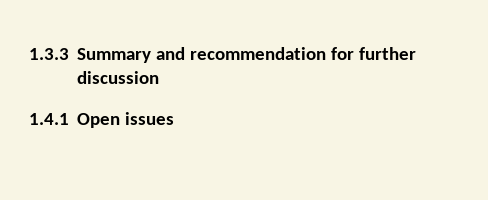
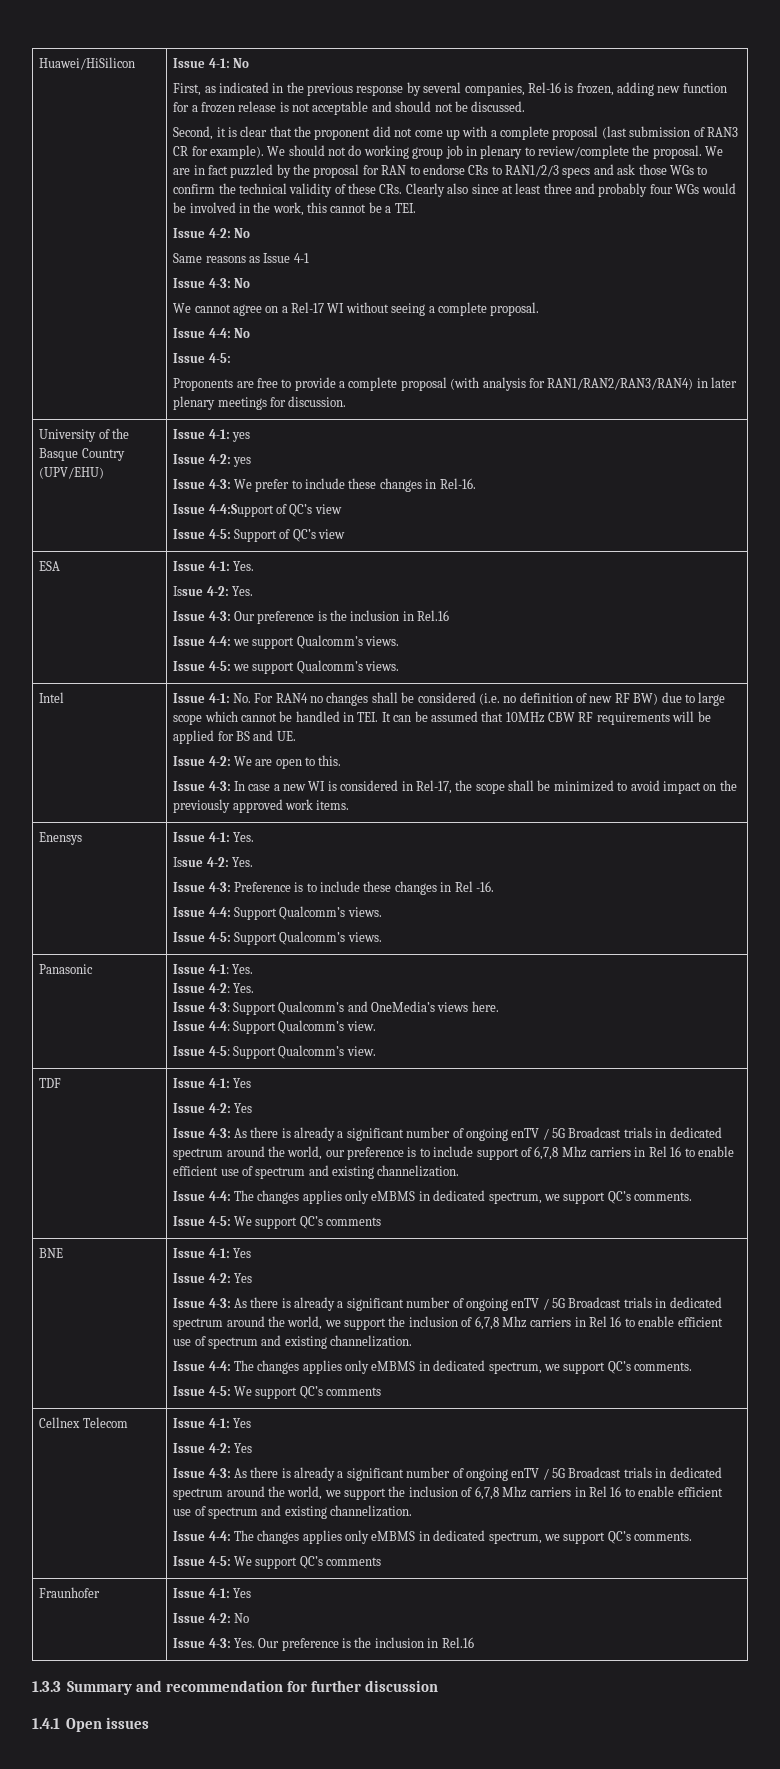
(29, 54) none -> [39,57,136,70] [173,58,249,68] [173,82,727,96] [173,101,526,115] [173,126,738,140] [173,145,724,159] [173,164,708,178] [173,183,736,197] [173,202,416,216] [173,228,250,238] [173,253,309,263] [173,278,250,288] [173,302,540,316] [173,328,250,338] [173,353,231,363] [173,377,738,391] [173,396,347,410] [39,428,129,442] [39,448,125,461] [39,467,105,479] [173,429,250,442] [173,454,251,467] [173,478,476,492] [173,504,342,517] [173,529,346,542] [39,561,61,571] [173,561,254,571] [173,586,253,596] [173,610,450,624] [173,635,400,649] [173,660,400,674] [39,692,65,703] [173,692,726,706] [173,711,711,725] [173,730,296,744] [173,755,342,769] [173,780,737,794] [173,799,350,813] [39,832,83,845] [173,832,254,842] [173,857,253,867] [173,881,494,895] [173,906,382,920] [173,931,382,945] [39,964,94,974] [173,964,253,974] [173,983,254,993] [173,1001,499,1015] [173,1020,376,1034] [173,1045,376,1059] [39,1078,62,1088] [173,1078,251,1088] [173,1103,252,1113] [173,1127,722,1141] [173,1146,734,1160] [173,1165,460,1179] [173,1190,693,1204] [173,1216,382,1229] [39,1248,64,1258] [173,1248,251,1258] [173,1273,252,1283] [173,1297,722,1311] [173,1316,723,1330] [173,1335,413,1349] [173,1360,693,1374] [173,1386,382,1399] [39,1417,128,1428] [173,1418,251,1428] [173,1443,252,1453] [173,1467,722,1481] [173,1486,723,1500] [173,1505,413,1519] [173,1530,693,1544] [173,1556,382,1569] [39,1587,101,1598] [173,1588,251,1598] [173,1613,249,1623] [173,1637,474,1651] Huawei/HiSilicon | Issue 4-1: No // First, as indicated in the previous response by several companies, Rel-16 is frozen, adding new function for a frozen release is not acceptable and should not be discussed. // Second, it is clear that the proponent did not come up with a complete proposal (last submission of RAN3 CR for example). We should not do working group job in plenary to review/complete the proposal. We are in fact puzzled by the proposal for RAN to endorse CRs to RAN1/2/3 specs and ask those WGs to confirm the technical validity of these CRs. Clearly also since at least three and probably four WGs would be involved in the work, this cannot be a TEI. // Issue 4-2: No // Same reasons as Issue 4-1 // Issue 4-3: No // We cannot agree on a Rel-17 WI without seeing a complete proposal. // Issue 4-4: No // Issue 4-5: // Proponents are free to provide a complete proposal (with analysis for RAN1/RAN2/RAN3/RAN4) in later plenary meetings for discussion. // University of the Basque Country (UPV/EHU) | Issue 4-1: yes // Issue 4-2: yes // Issue 4-3: We prefer to include these changes in Rel-16. // Issue 4-4:Support of QC’s view // Issue 4-5: Support of QC’s view // ESA | Issue 4-1: Yes. // Issue 4-2: Yes. // Issue 4-3: Our preference is the inclusion in Rel.16 // Issue 4-4: we support Qualcomm’s views. // Issue 4-5: we support Qualcomm’s views. // Intel | Issue 4-1: No. For RAN4 no changes shall be considered (i.e. no definition of new RF BW) due to large scope which cannot be handled in TEI. It can be assumed that 10MHz CBW RF requirements will be applied for BS and UE. // Issue 4-2: We are open to this. // Issue 4-3: In case a new WI is considered in Rel-17, the scope shall be minimized to avoid impact on the previously approved work items. // Enensys | Issue 4-1: Yes. // Issue 4-2: Yes. // Issue 4-3: Preference is to include these changes in Rel -16. // Issue 4-4: Support Qualcomm’s views. // Issue 4-5: Support Qualcomm’s views. // Panasonic | Issue 4-1: Yes. // Issue 4-2: Yes. // Issue 4-3: Support Qualcomm’s and OneMedia’s views here. // Issue 4-4: Support Qualcomm’s view. // Issue 4-5: Support Qualcomm’s view. // TDF | Issue 4-1: Yes // Issue 4-2: Yes // Issue 4-3: As there is already a significant number of ongoing enTV / 5G Broadcast trials in dedicated spectrum around the world, our preference is to include support of 6,7,8 Mhz carriers in Rel 16 to enable efficient use of spectrum and existing channelization. // Issue 4-4: The changes applies only eMBMS in dedicated spectrum, we support QC’s comments. // Issue 4-5: We support QC’s comments // BNE | Issue 4-1: Yes // Issue 4-2: Yes // Issue 4-3: As there is already a significant number of ongoing enTV / 5G Broadcast trials in dedicated spectrum around the world, we support the inclusion of 6,7,8 Mhz carriers in Rel 16 to enable efficient use of spectrum and existing channelization. // Issue 4-4: The changes applies only eMBMS in dedicated spectrum, we support QC’s comments. // Issue 4-5: We support QC’s comments // Cellnex Telecom | Issue 4-1: Yes // Issue 4-2: Yes // Issue 4-3: As there is already a significant number of ongoing enTV / 5G Broadcast trials in dedicated spectrum around the world, we support the inclusion of 6,7,8 Mhz carriers in Rel 16 to enable efficient use of spectrum and existing channelization. // Issue 4-4: The changes applies only eMBMS in dedicated spectrum, we support QC’s comments. // Issue 4-5: We support QC’s comments // Fraunhofer | Issue 4-1: Yes // Issue 4-2: No // Issue 4-3: Yes. Our preference is the inclusion in Rel.16 //

